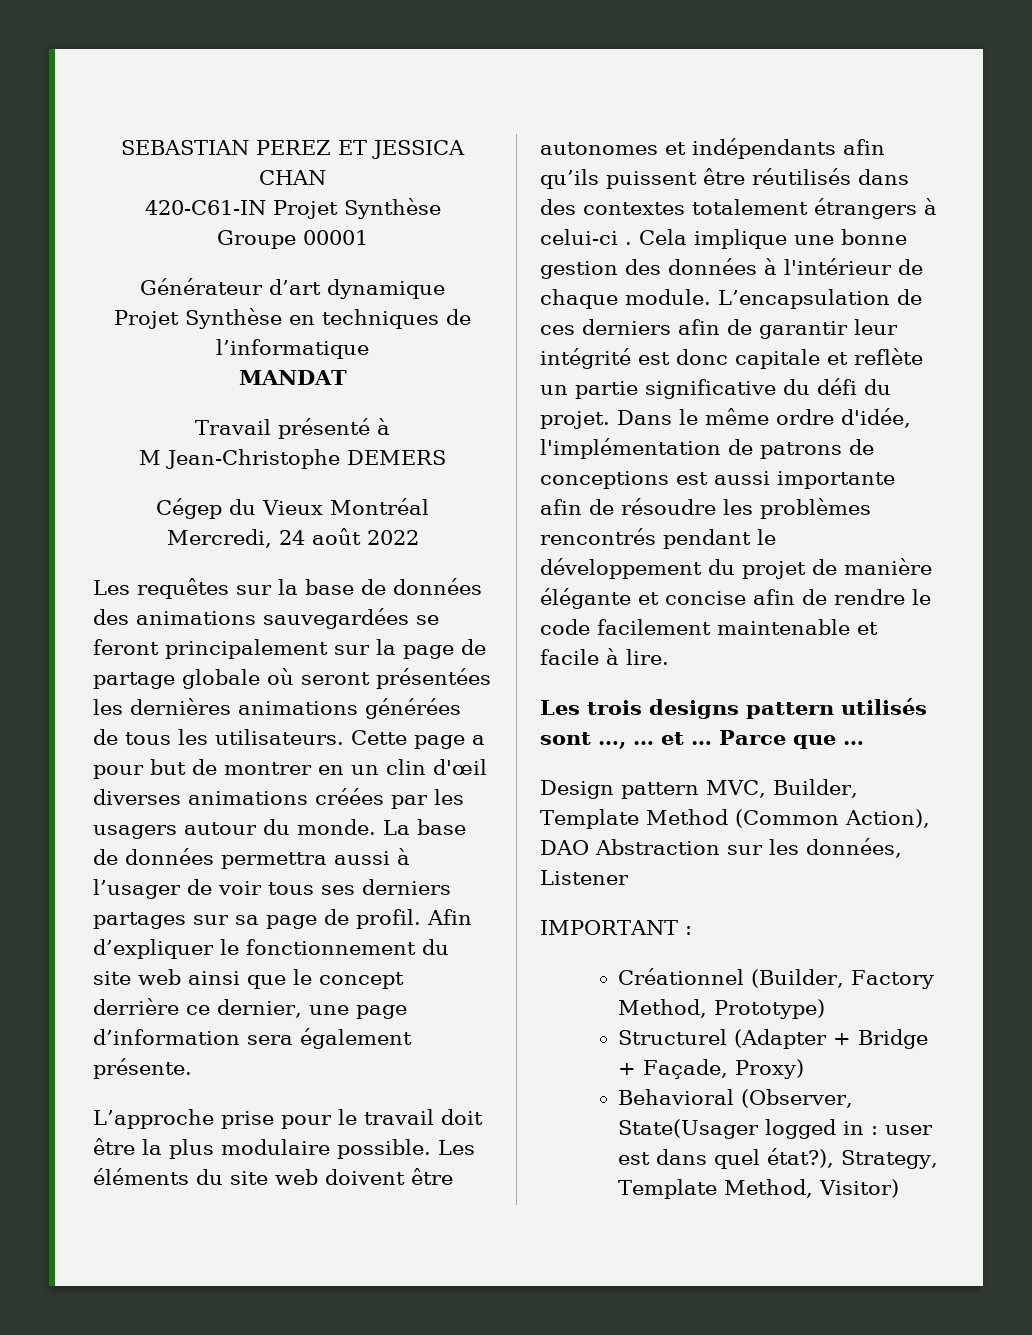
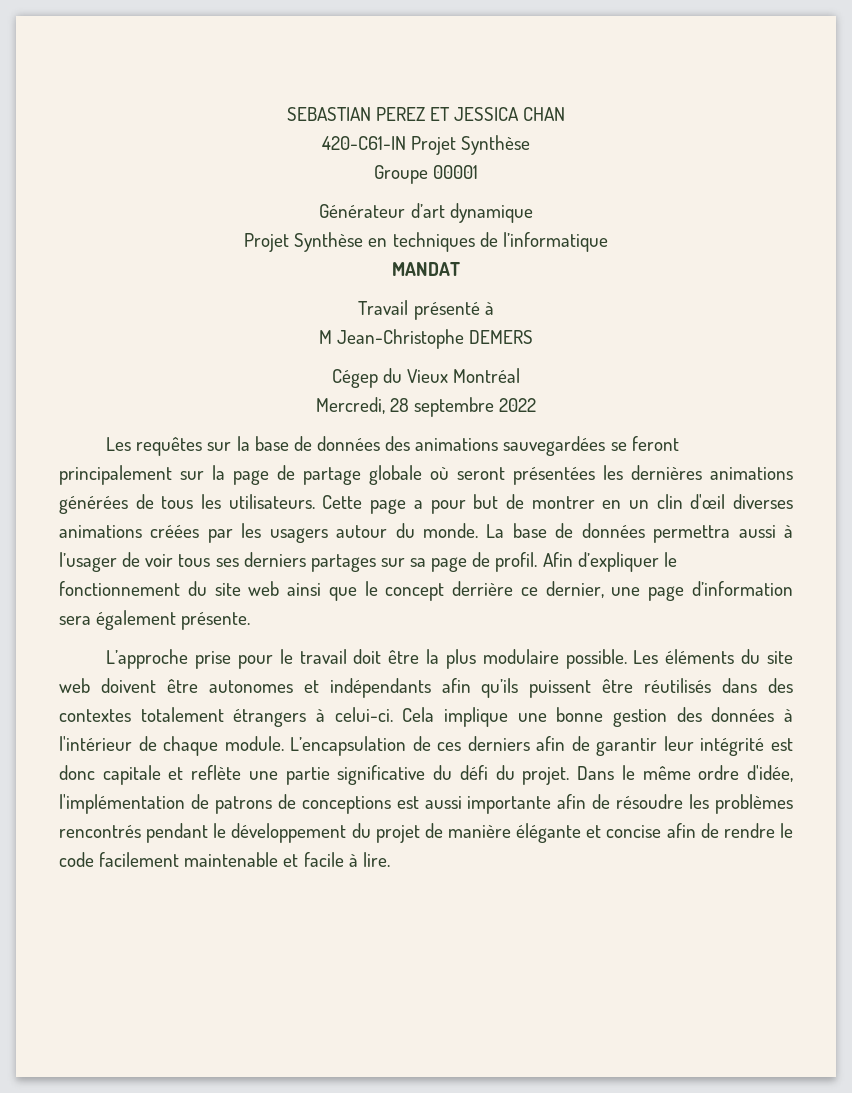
[278,528,361,545] 24 août -> [389,397,495,417] 28 septembre
[540,229,632,245] celui-ci . -> [334,707,393,722] celui-ci.
[540,385,568,395] un -> [248,771,278,780] une
[540,698,927,719] [540,730,864,749] [540,779,858,799] [540,809,930,829] [540,838,902,858] [540,870,629,885] [540,920,692,935] [618,968,935,989] [618,999,826,1019] [618,1029,929,1049] [618,1059,805,1079] [618,1089,854,1108] [618,1119,934,1139] [618,1148,939,1169] [618,1179,900,1199] // Les trois designs pattern utilisés sont …, … et … Parce que … // Design pattern MVC, Builder, Template Method (Common Action), DAO Abstraction sur les données, Listener // IMPORTANT : // Créationnel (Builder, Factory Method, Prototype) // Structurel (Adapter + Bridge + Façade, Proxy) // Behavioral (Observer, State(Usager logged in : user est dans quel état?), Strategy, Template Method, Visitor) -> (390, 859) none

